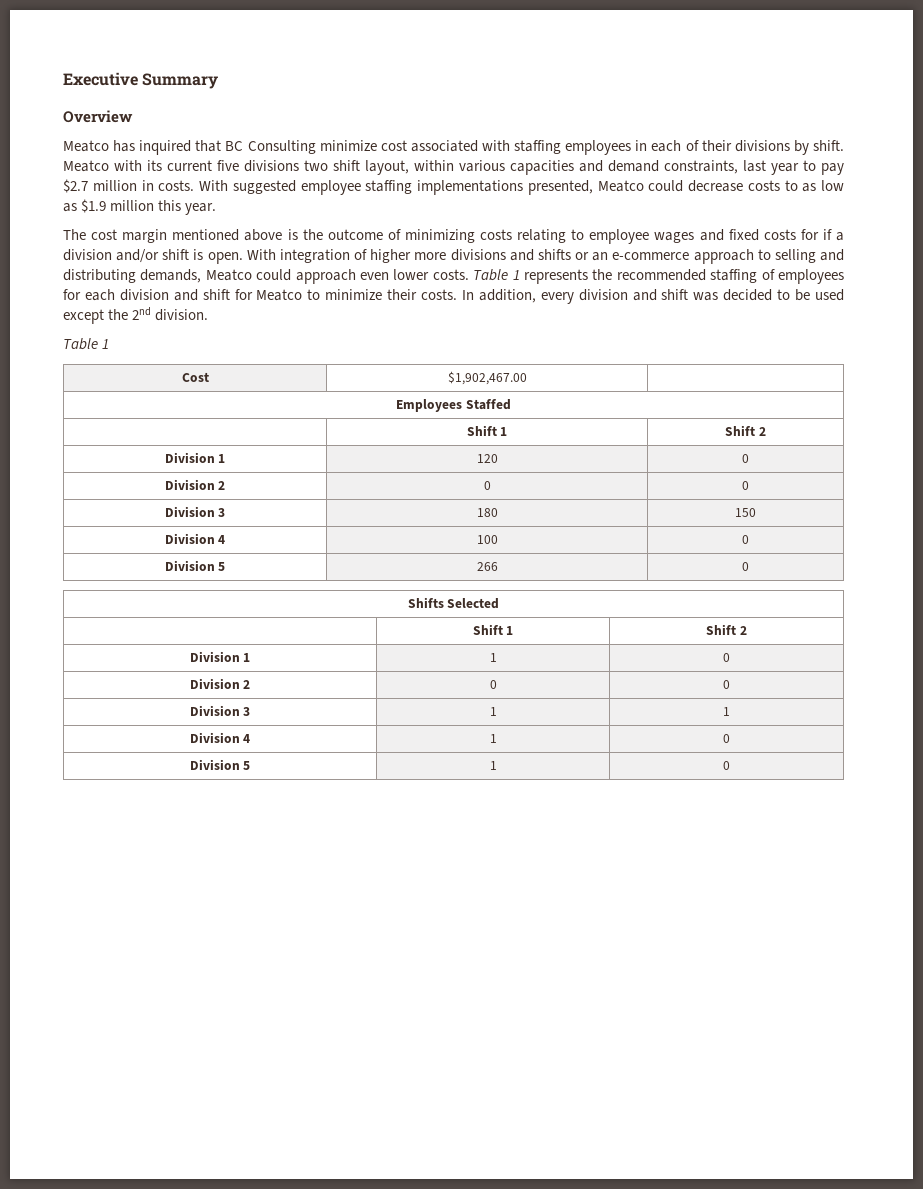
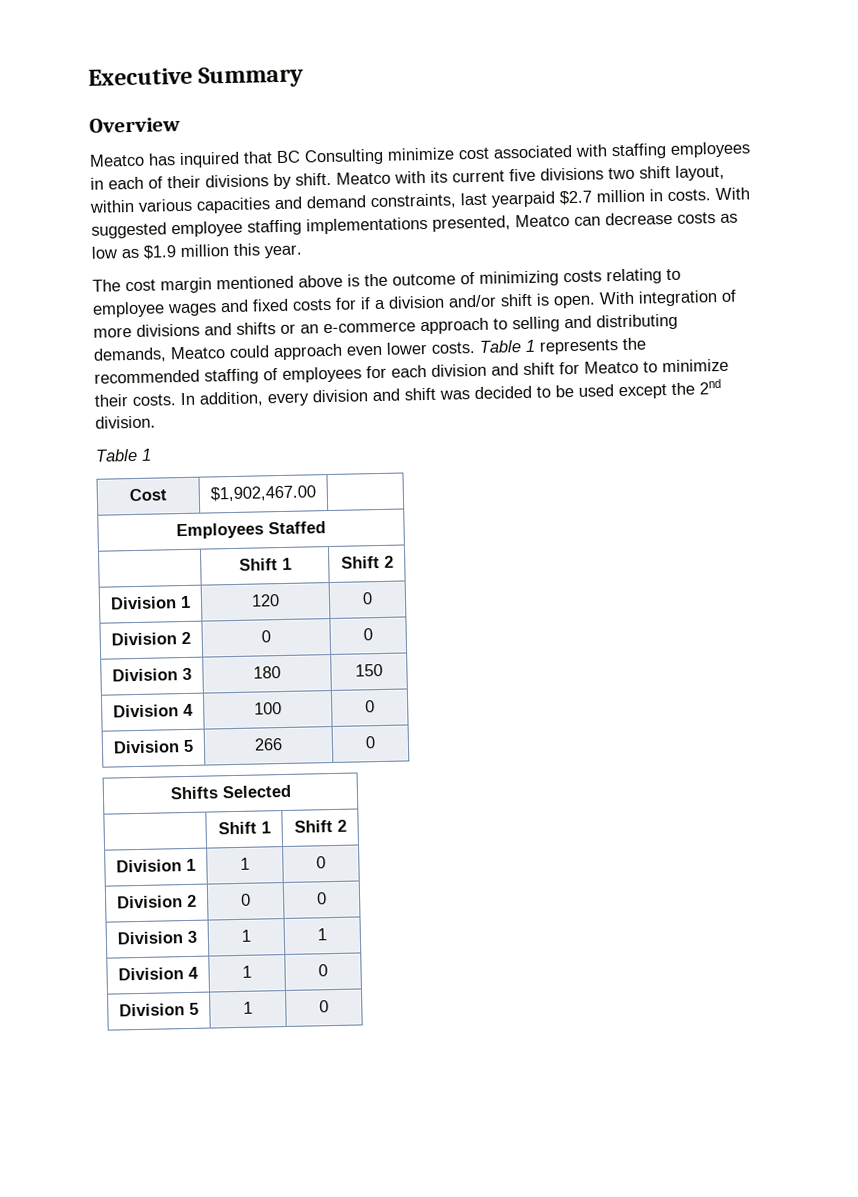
[771,160,844,175] year to pay -> [491,191,556,208] yearpaid
[648,180,684,192] could -> [574,216,601,226] can
[784,180,798,191] to -> (716, 218) none
[370,249,412,263] higher -> (737, 295) none

